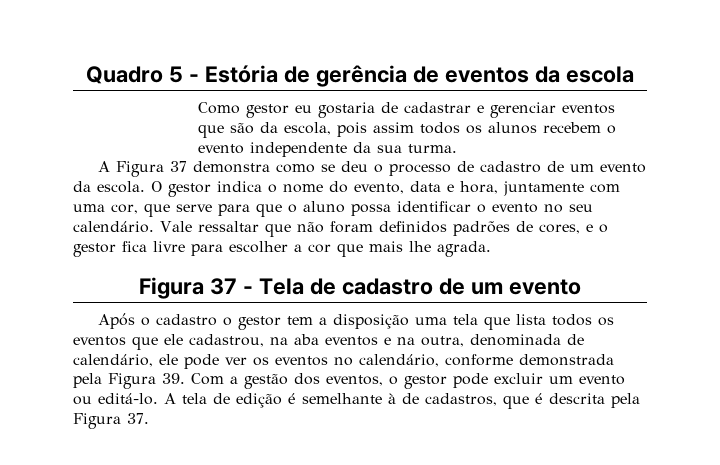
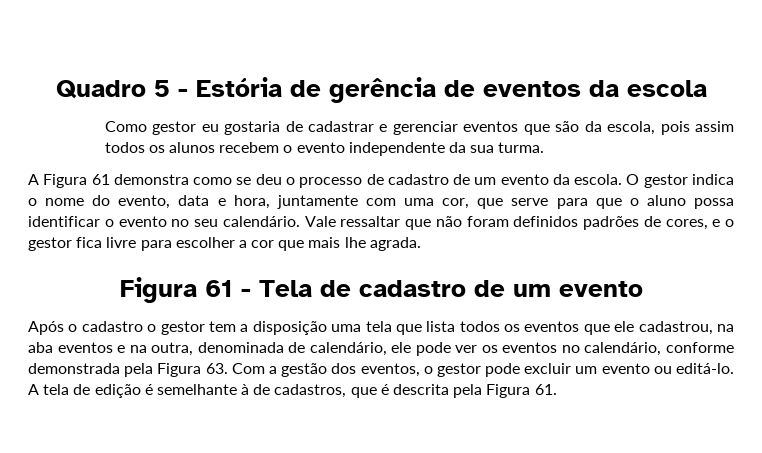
[169,161,187,172] 37 -> [91,174,110,185] 61
[210,278,238,295] 37 -> [204,280,233,297] 61
[162,373,185,384] 39. -> [205,363,228,374] 63.
[127,413,149,424] 37. -> [534,384,557,395] 61.

